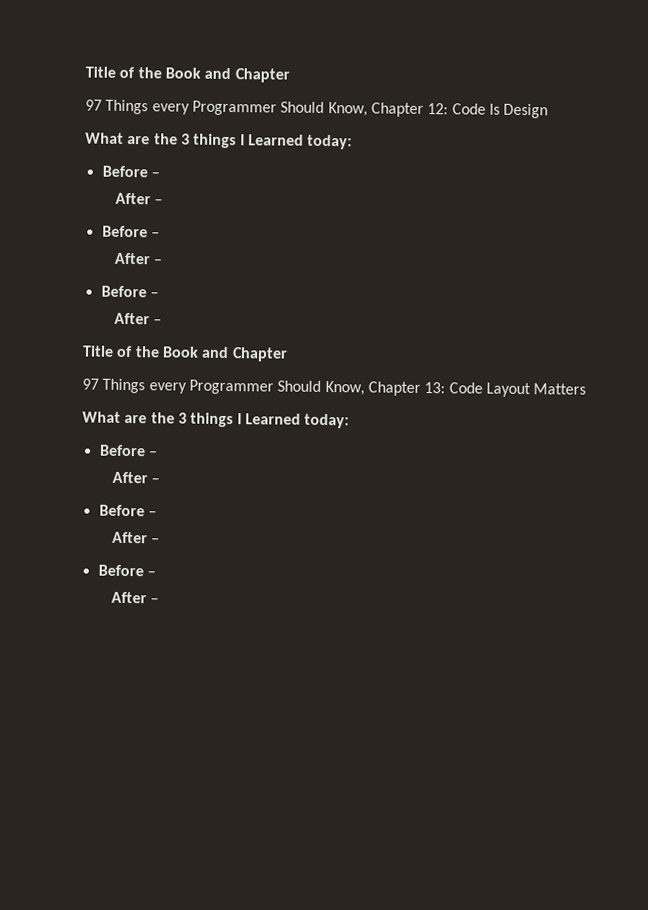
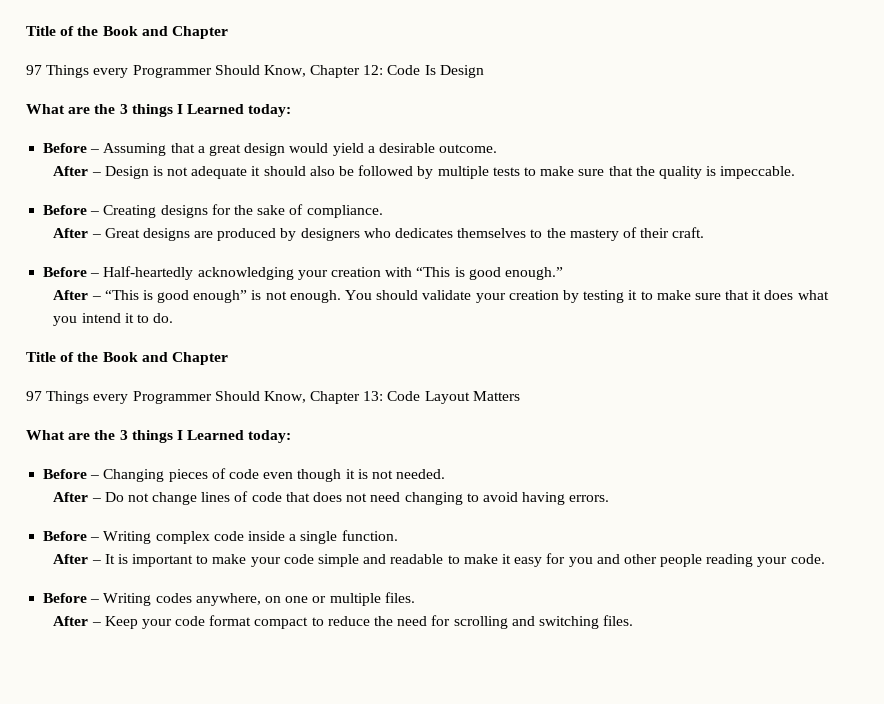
[114,192,163,205] [101,225,160,238] [113,252,162,265] [100,285,159,298] [113,312,162,325] // After – // Before – // After – // Before – // After – -> [103,143,498,156] [53,165,796,179] [43,204,383,218] [53,227,705,241] [43,266,563,280] [53,290,829,303] [53,313,174,326] Assuming that a great design would yield a desirable outcome. // After – Design is not adequate it should also be followed by multiple tests to make sure that the quality is impeccable. // Before – Creating designs for the sake of compliance. // After – Great designs are produced by designers who dedicates themselves to the mastery of their craft. // Before – Half-heartedly acknowledging your creation with “This is good enough.” // After – “This is good enough” is not enough. You should validate your creation by testing it to make sure that it does what you intend it to do.
[111,471,160,484] [98,504,157,517] [111,531,160,544] [97,564,156,577] [110,591,159,604] // After – // Before – // After – // Before – // After – -> [103,468,446,482] [53,491,610,505] [43,530,398,544] [53,553,825,567] [43,592,415,606] [53,615,634,629] Changing pieces of code even though it is not needed. // After – Do not change lines of code that does not need changing to avoid having errors. // Before – Writing complex code inside a single function. // After – It is important to make your code simple and readable to make it easy for you and other people reading your code. // Before – Writing codes anywhere, on one or multiple files. // After – Keep your code format compact to reduce the need for scrolling and switching files.

